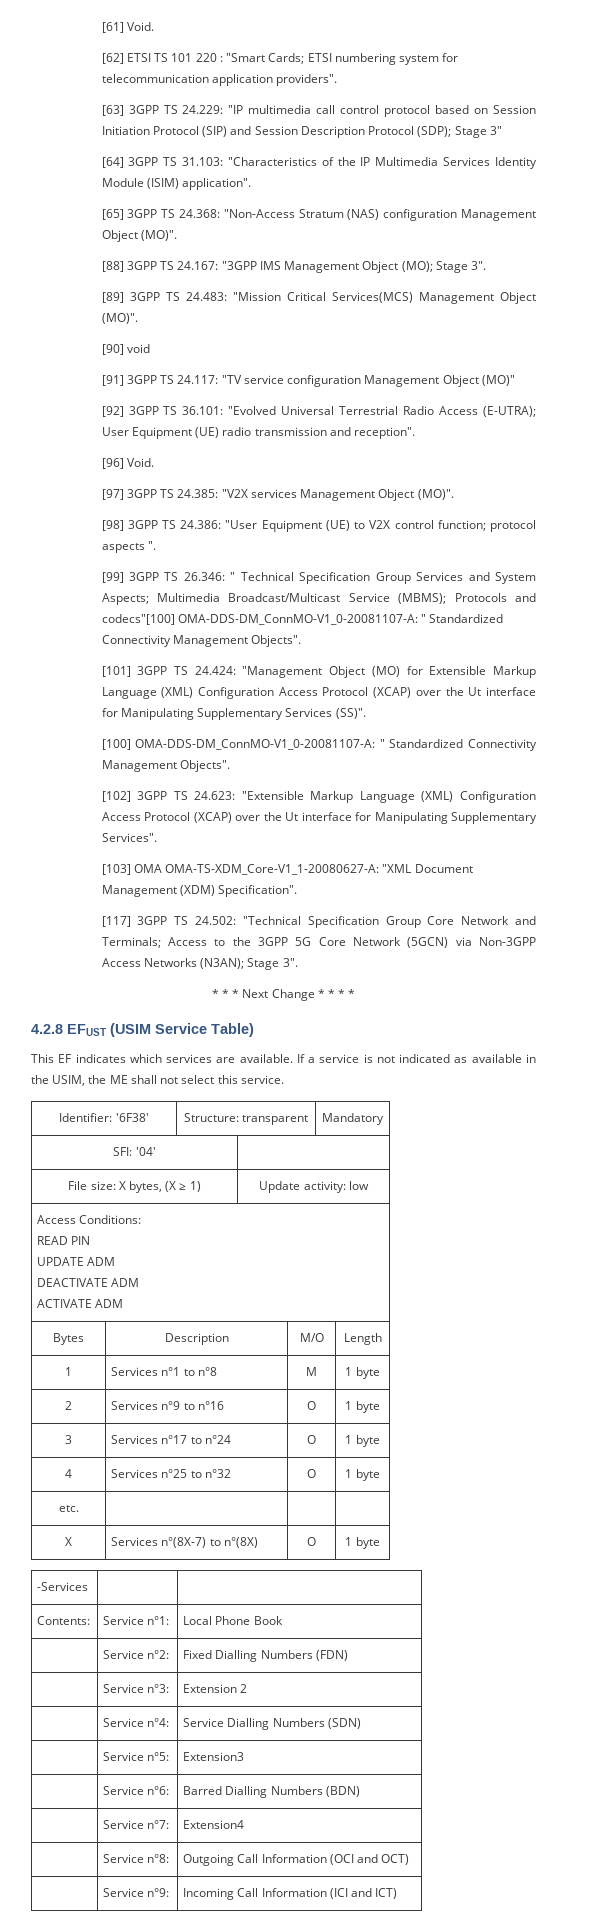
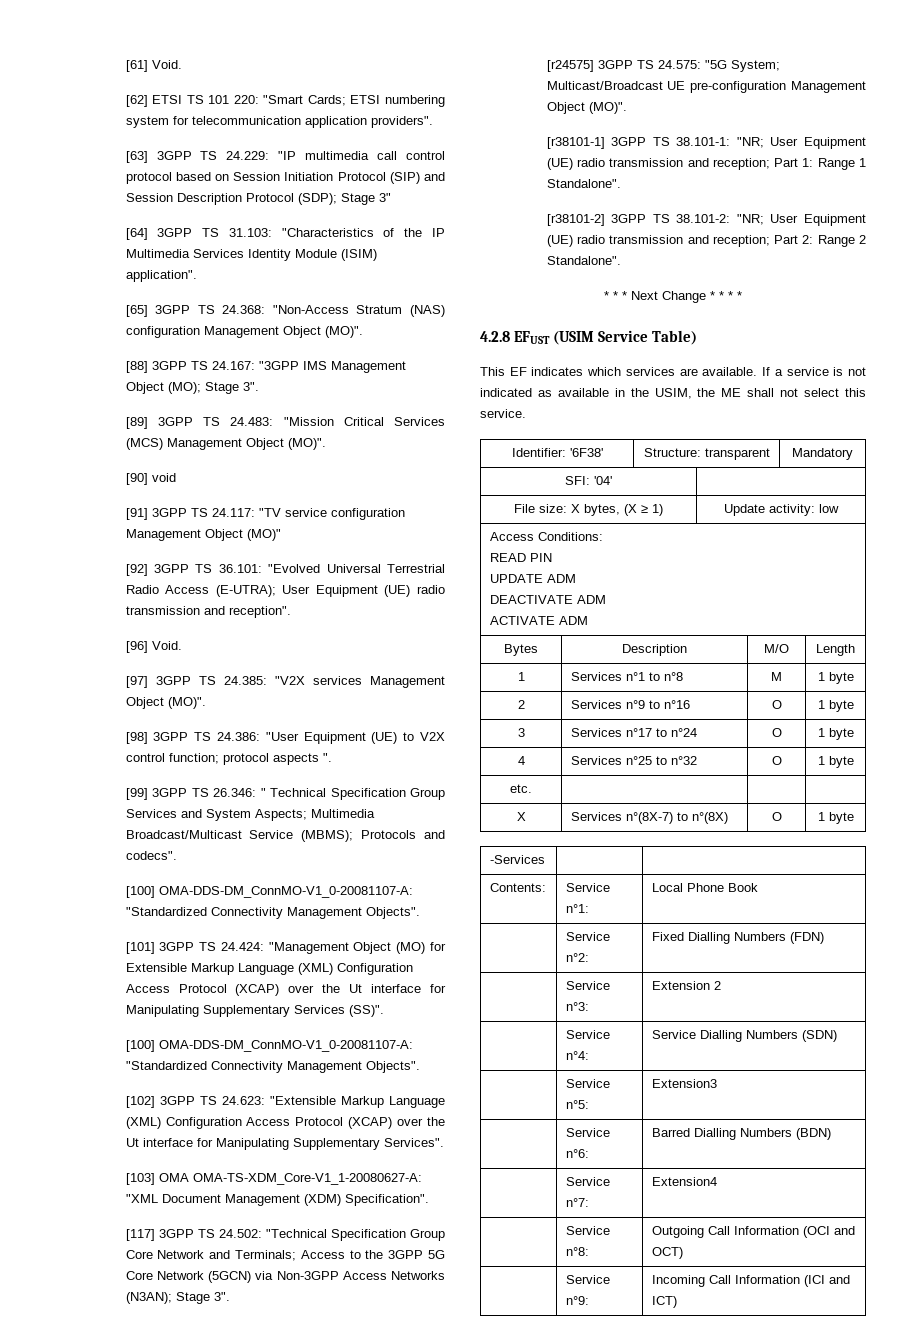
[195,53,223,62] 220 : -> [233,95,259,104] 220:
[331,292,413,303] Services(MCS) -> [394,417,445,426] [125,438,163,450] Services (MCS)
[101,614,504,625] codecs"[100] OMA-DDS-DM_ConnMO-V1_0-20081107-A: " Standardized -> [125,851,177,860] [125,886,413,898] [125,907,207,916] codecs". // [100] OMA-DDS-DM_ConnMO-V1_0-20081107-A: "Standardized
[379,739,464,748] " Standardized -> [125,1061,207,1070] "Standardized
(298, 962) none -> [546,60,780,72] [546,81,866,93] [546,102,627,114] [546,137,866,149] [546,158,866,170] [546,179,621,188] [546,214,866,226] [546,235,866,247] [546,256,621,265] // [r24575] 3GPP TS 24.575: "5G System; Multicast/Broadcast UE pre-configuration Management Object (MO)". // [r38101-1] 3GPP TS 38.101-1: "NR; User Equipment (UE) radio transmission and reception; Part 1: Range 1 Standalone". // [r38101-2] 3GPP TS 38.101-2: "NR; User Equipment (UE) radio transmission and reception; Part 2: Range 2 Standalone".

